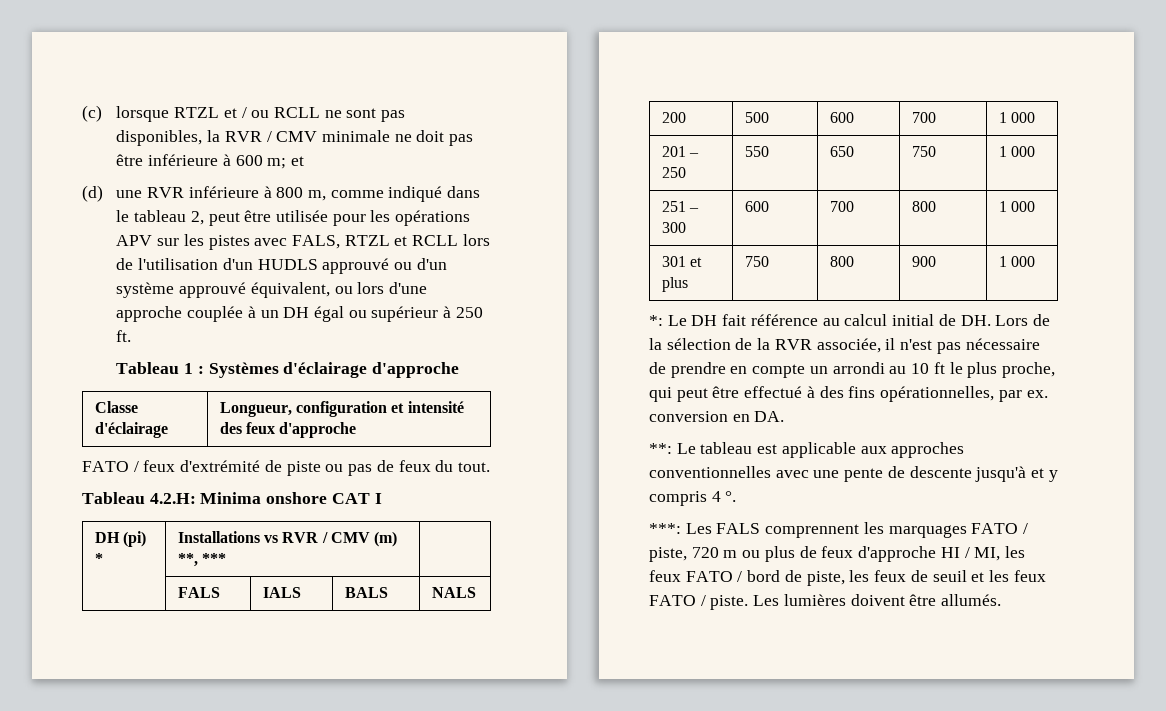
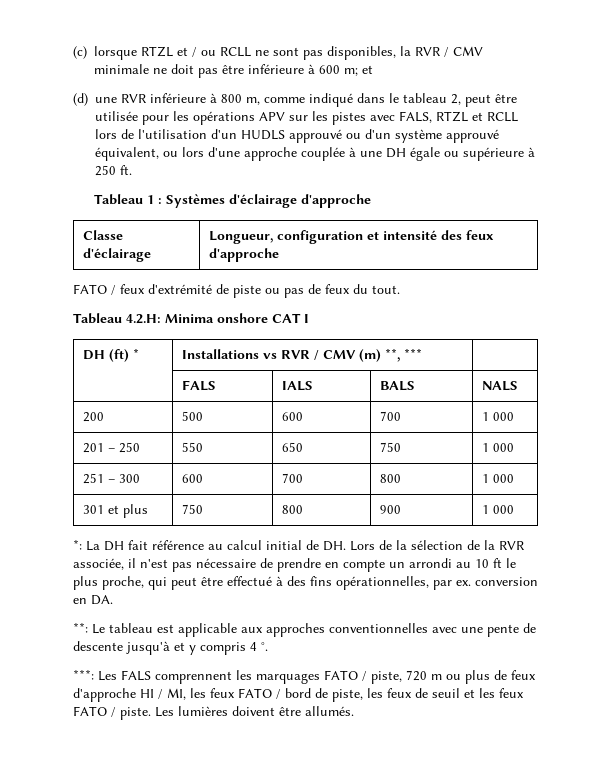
[260,306,439,322] un DH égal ou supérieur -> [360,147,524,161] une DH égale ou supérieure
[123,531,147,547] (pi) -> [109,349,130,362] (ft)
[667,315,687,326] Le -> [86,541,100,551] La

